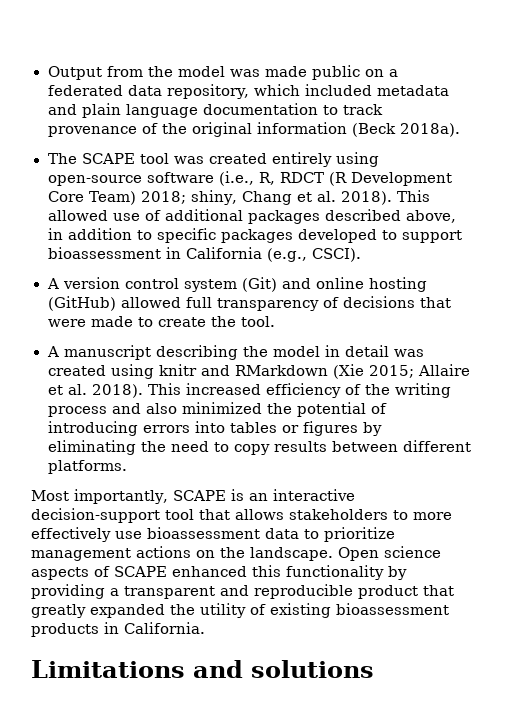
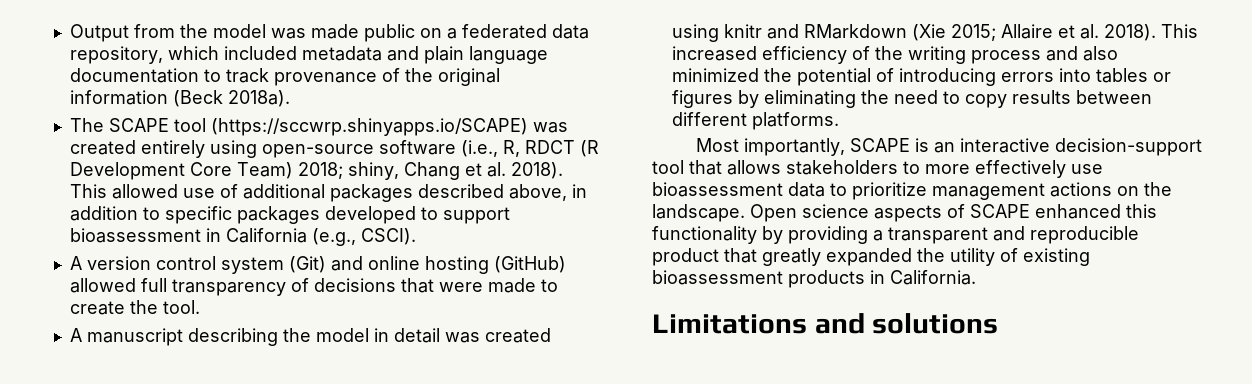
(169, 158) none -> [210,118,528,136] (https://sccwrp.shinyapps.io/SCAPE)

